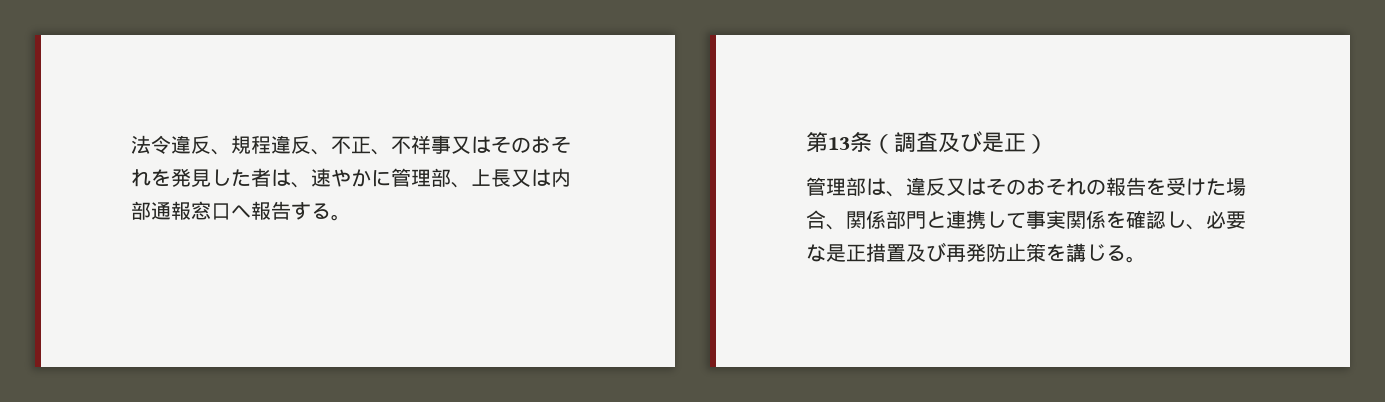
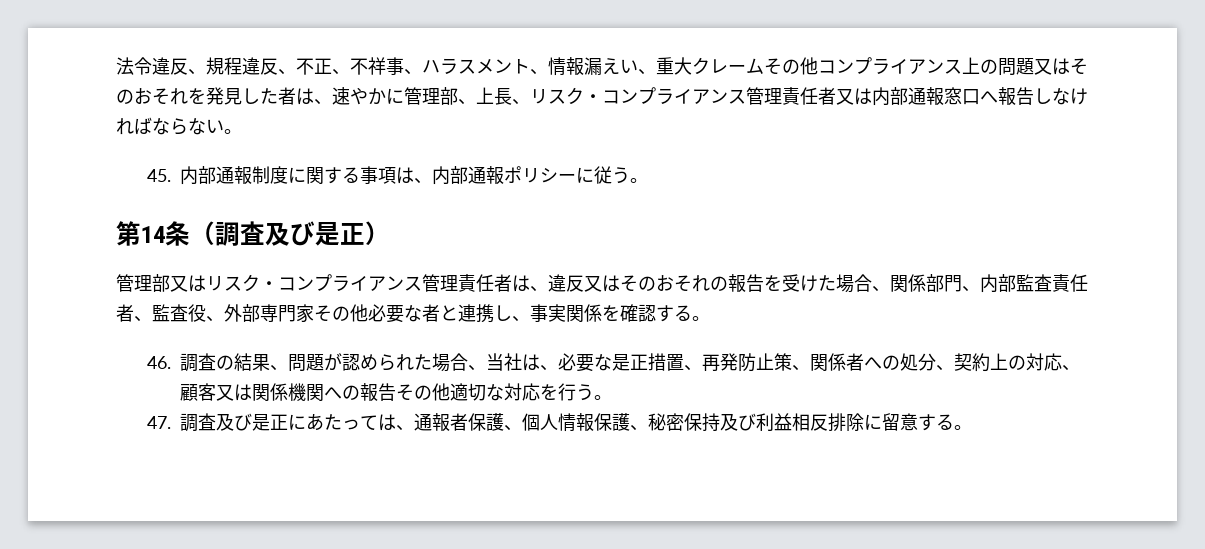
(451, 144) none -> [404,57,1034,76] 、ハラスメント、情報漏えい、重大クレームその他コンプライアンス上の問題
(511, 178) none -> [512,87,836,105] 、リスク・コンプライアンス管理責任者
[291,202,331,220] する -> [1034,88,1088,105] [116,117,242,135] [147,166,631,185] しなければならない。 // 45.内部通報制度に関する事項は、内部通報ポリシーに従う
[828,137,850,150] 13 -> [141,226,165,243] 14
(866, 186) none -> [170,274,512,292] 又はリスク・コンプライアンス管理責任者
(926, 220) none -> [962,274,1088,293] [116,304,440,323] 、内部監査責任者、監査役、外部専門家その他必要な者
[1006,212,1026,229] て -> [512,316,530,322] 、
[1166,211,1186,228] し -> [656,305,710,322] [147,353,541,372] する。 // 46.調査の結果、問題が認められた場合、当社は
[906,242,946,262] 及び -> [684,365,703,371] 、
[1046,243,1106,262] を講じ -> [792,353,1081,372] [180,383,613,401] [147,413,937,432] 、関係者への処分、契約上の対応、顧客又は関係機関への報告その他適切な対応を行う。 // 47.調査及び是正にあたっては、通報者保護、個人情報保護、秘密保持及び利益相反排除に留意す

